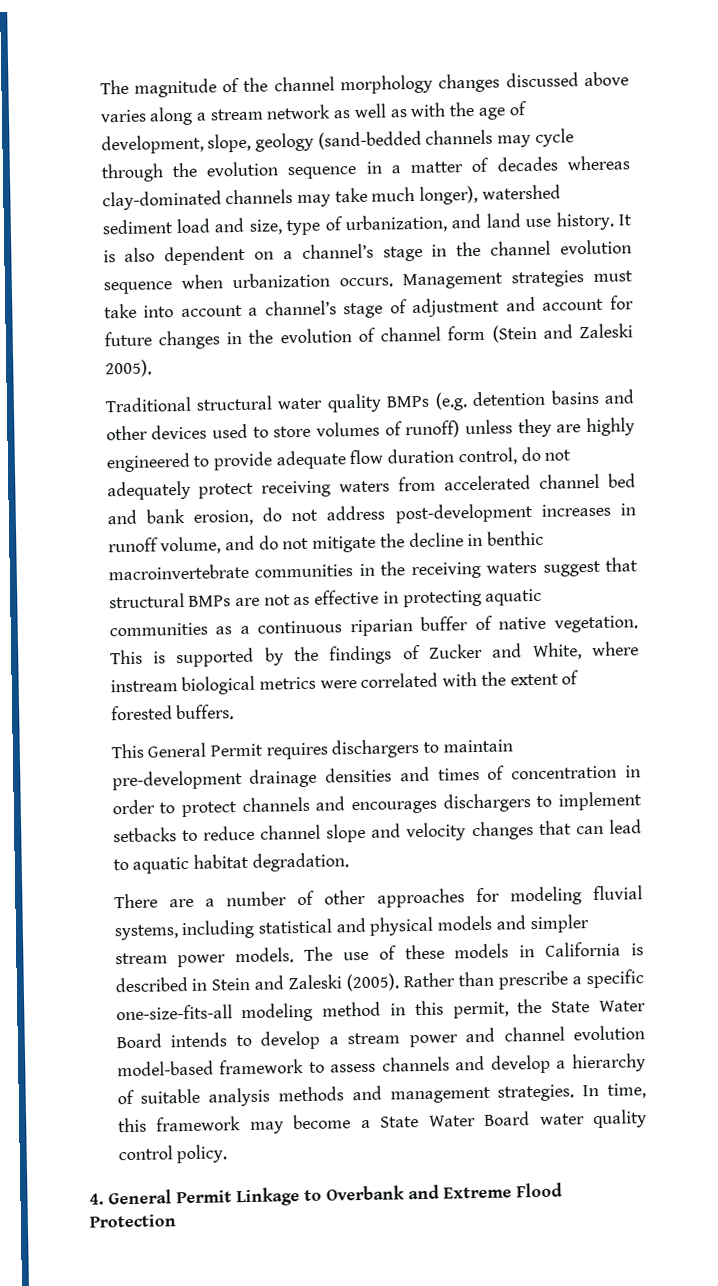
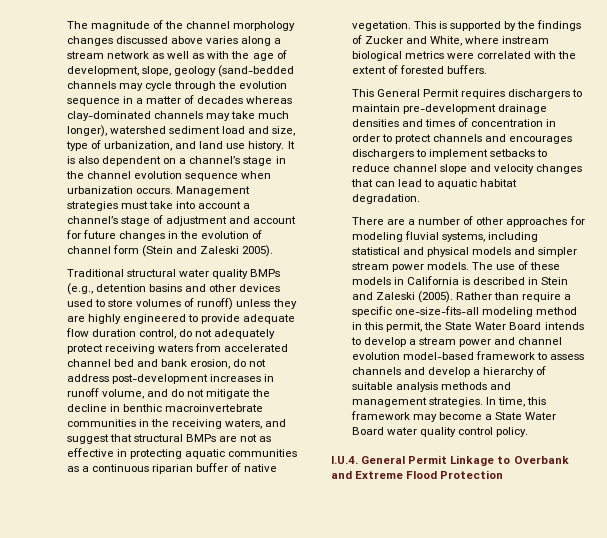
[434,392,468,411] (e.g. -> [66,283,93,295] (e.g.,
[486,561,538,574] waters -> [225,419,287,429] waters, and
[498,970,569,990] prescribe -> [522,292,562,302] require
[89,1193,104,1205] 4. -> [331,456,358,464] I.U.4.

